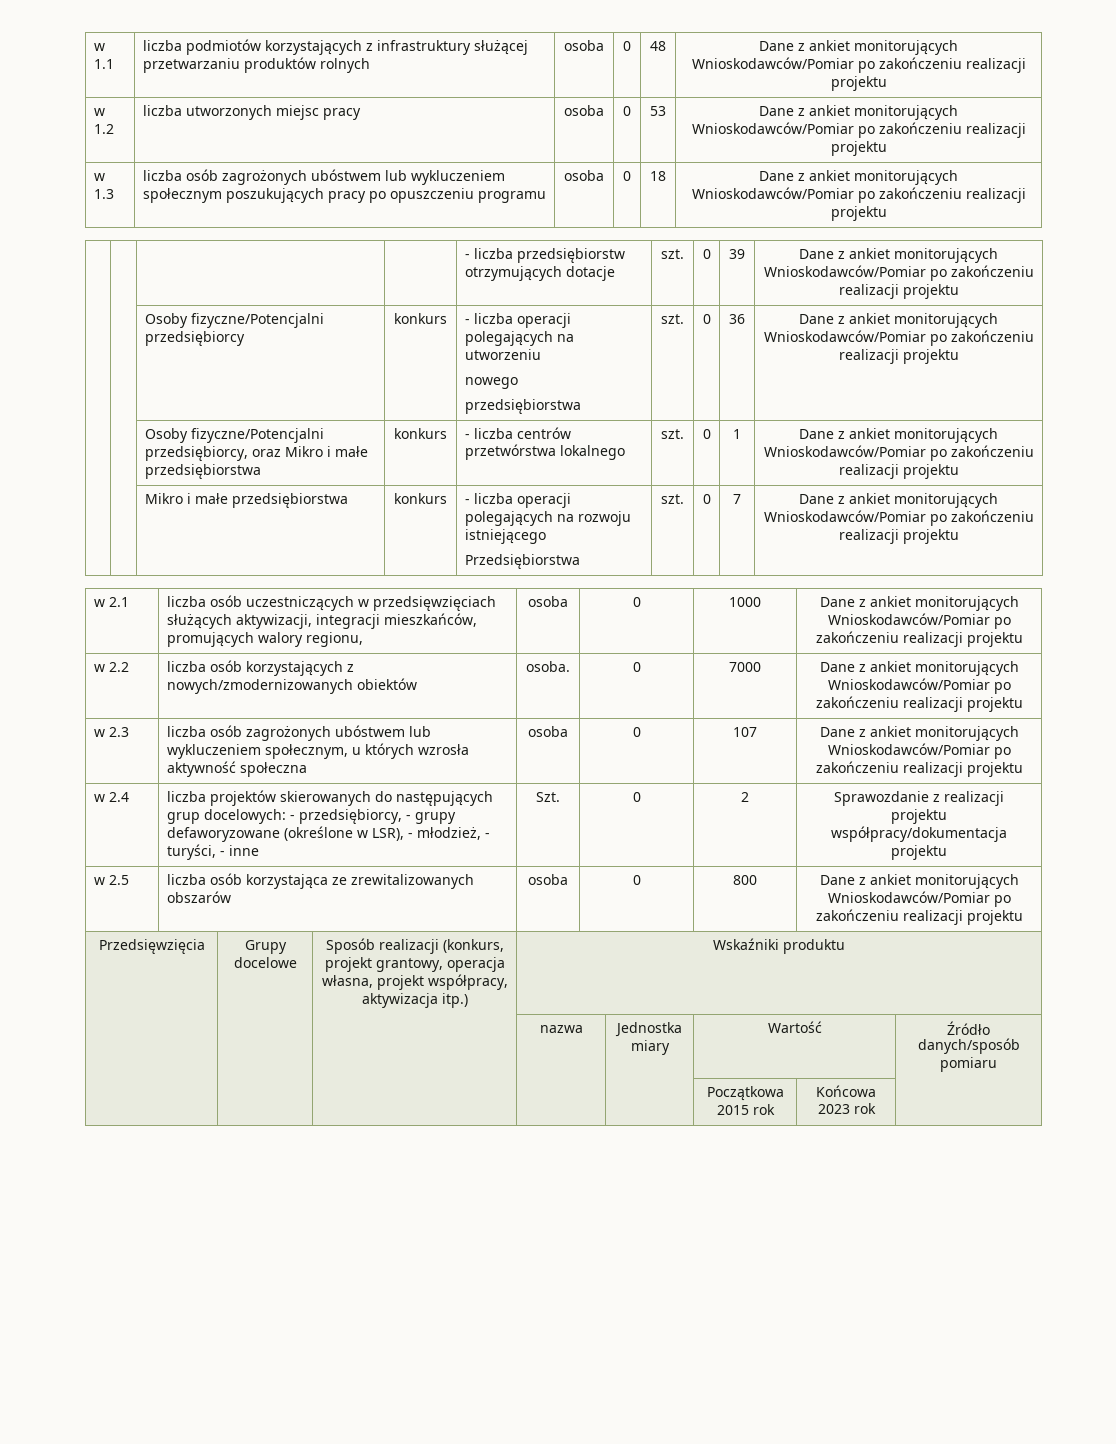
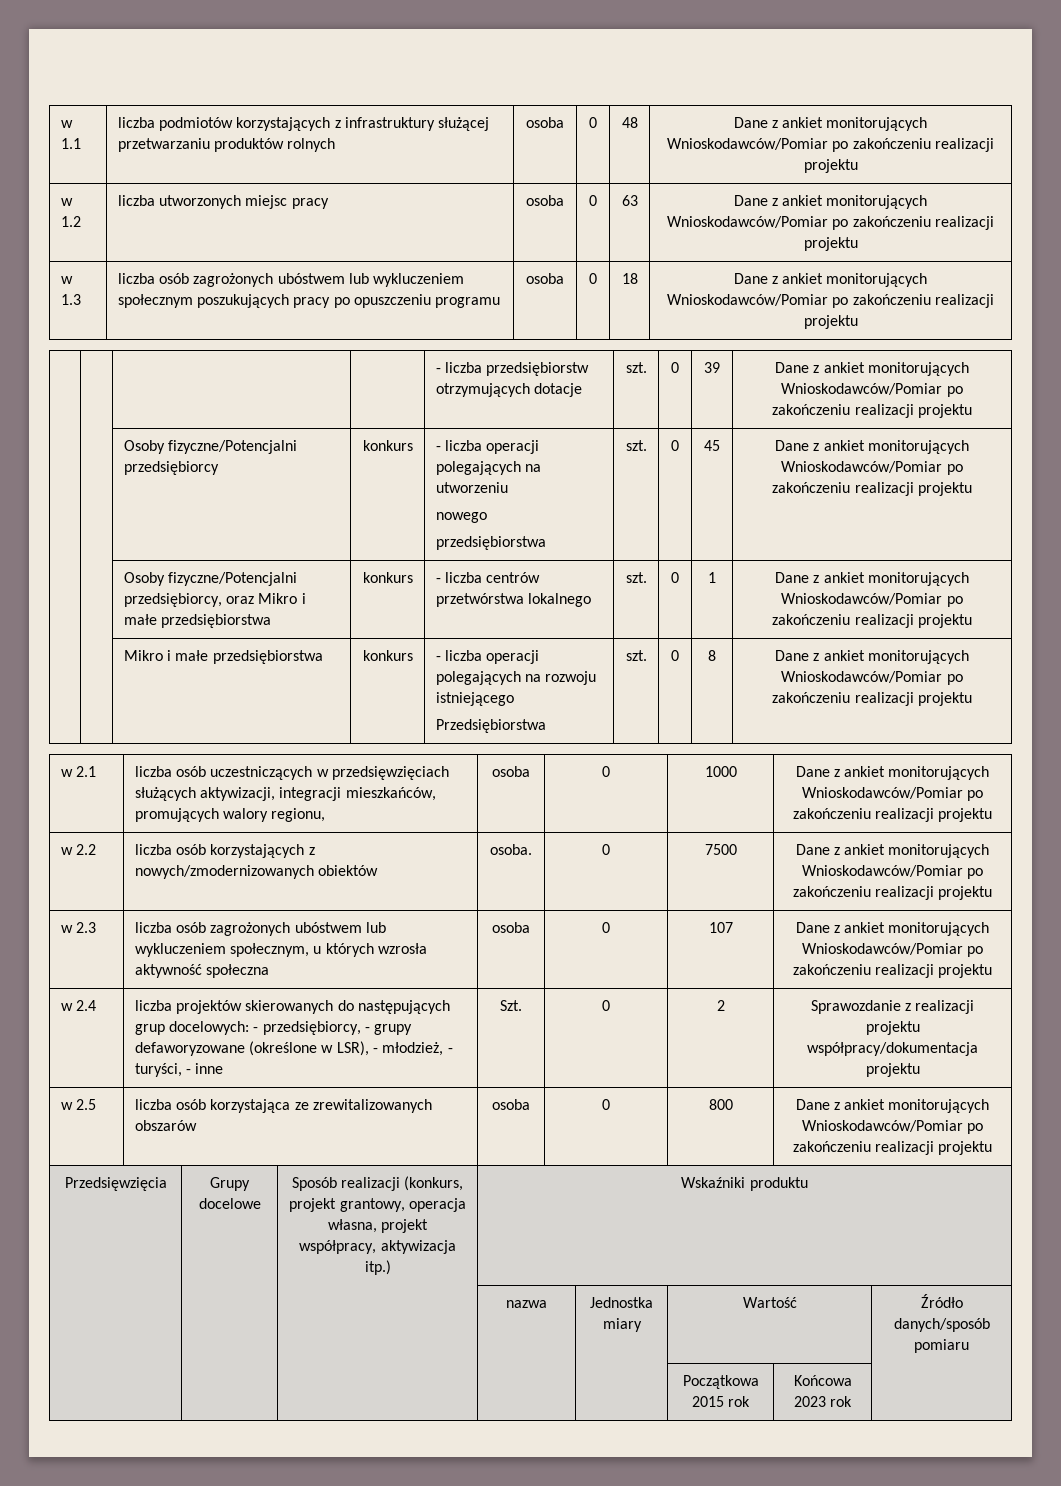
[650,106,666,116] 53 -> [621,195,638,206] 63
[729,314,745,324] 36 -> [704,440,720,451] 45
[733,494,741,504] 7 -> [708,650,716,661] 8
[729,662,761,672] 7000 -> [704,844,737,855] 7500

